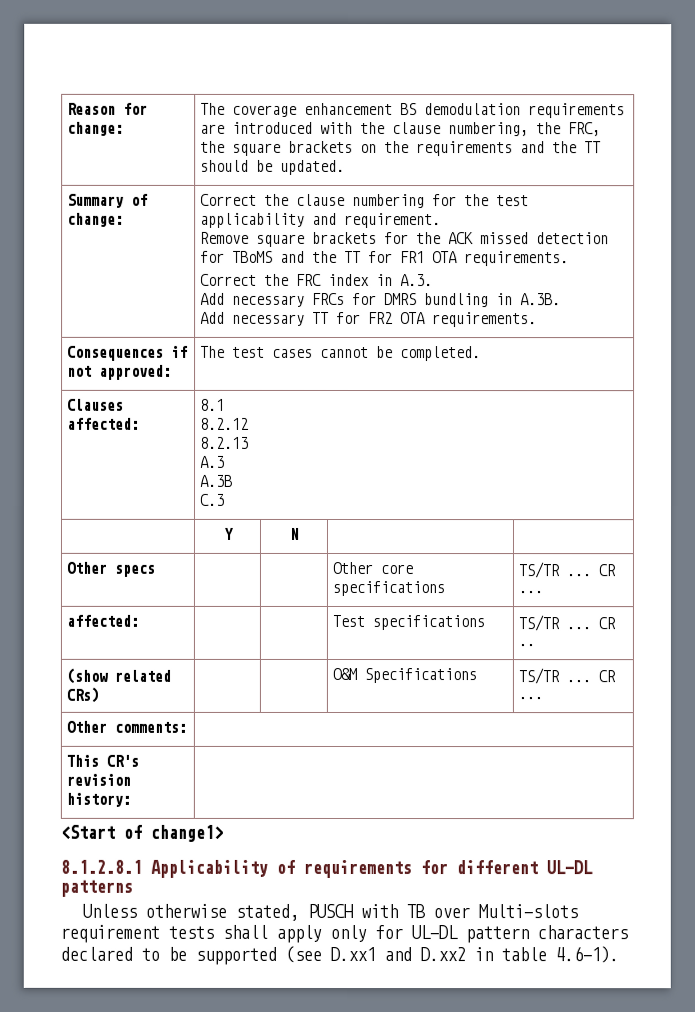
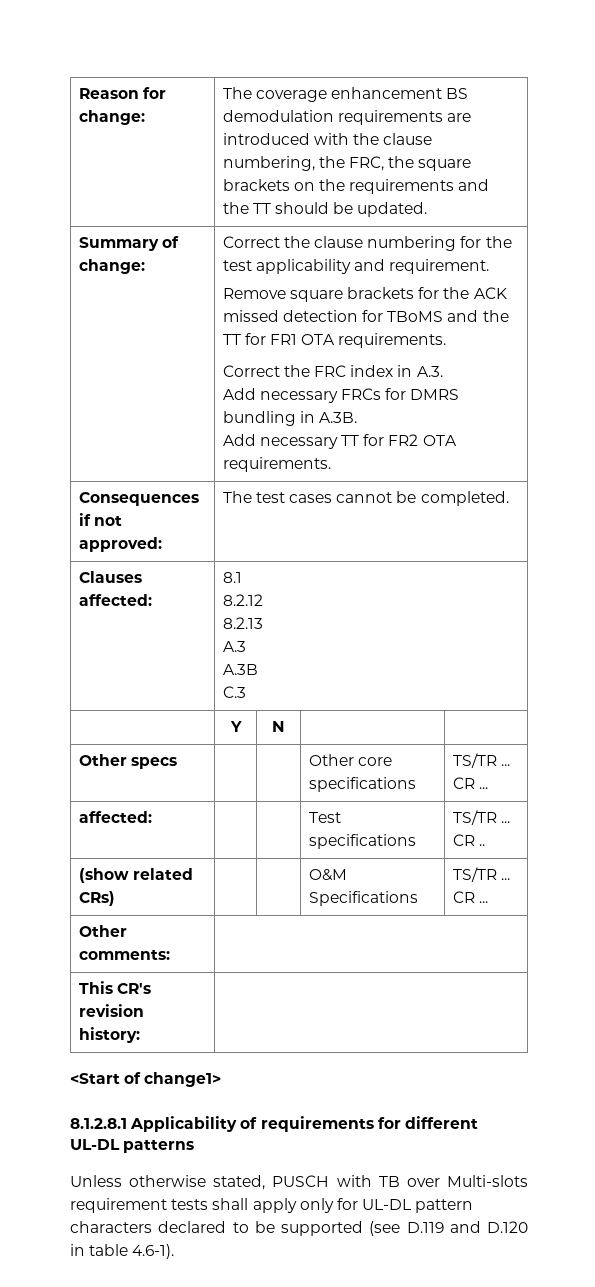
[330,946,466,962] D.xx1 and D.xx2 -> [406,1221,528,1233] D.119 and D.120

